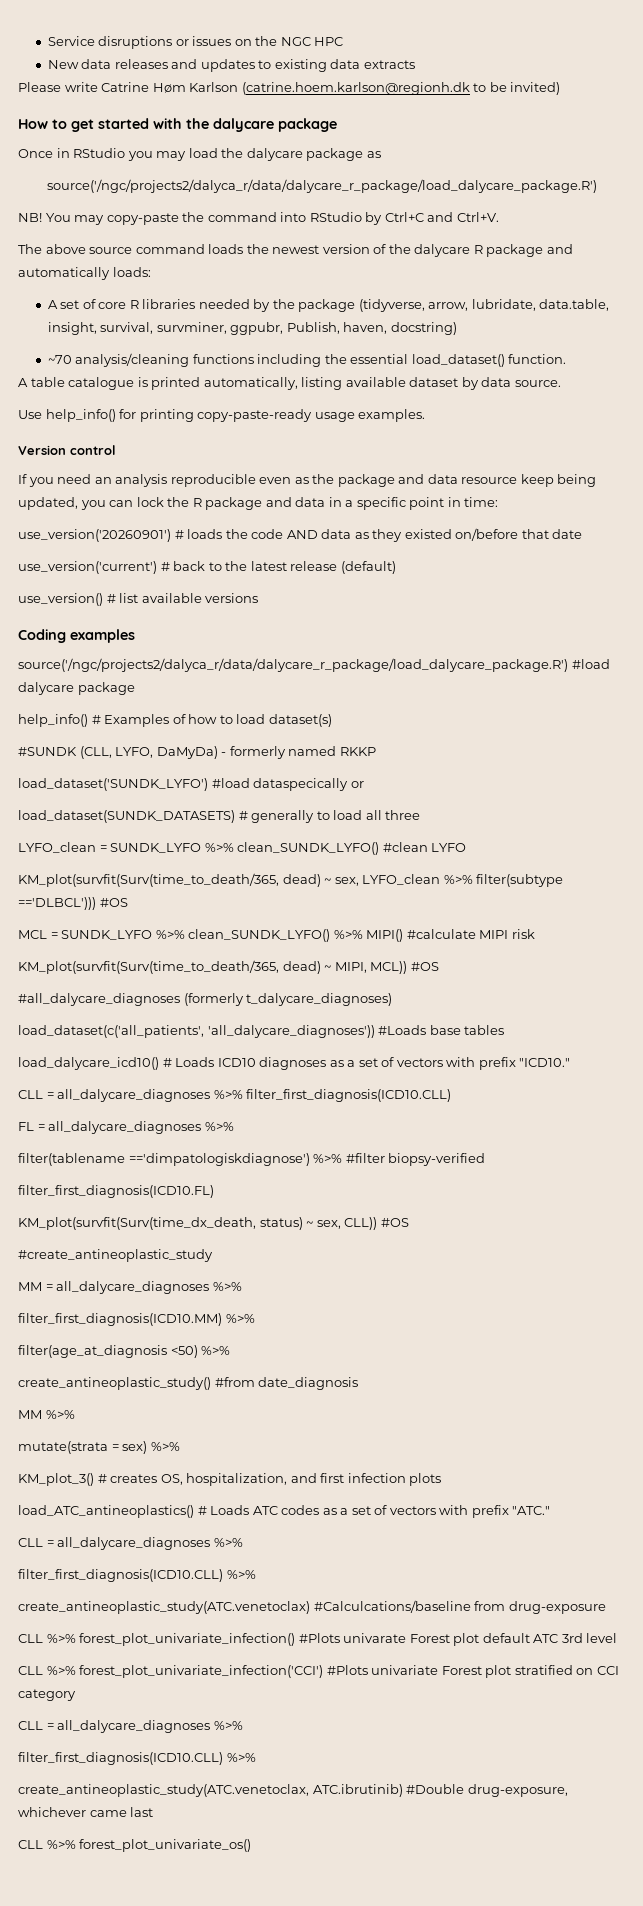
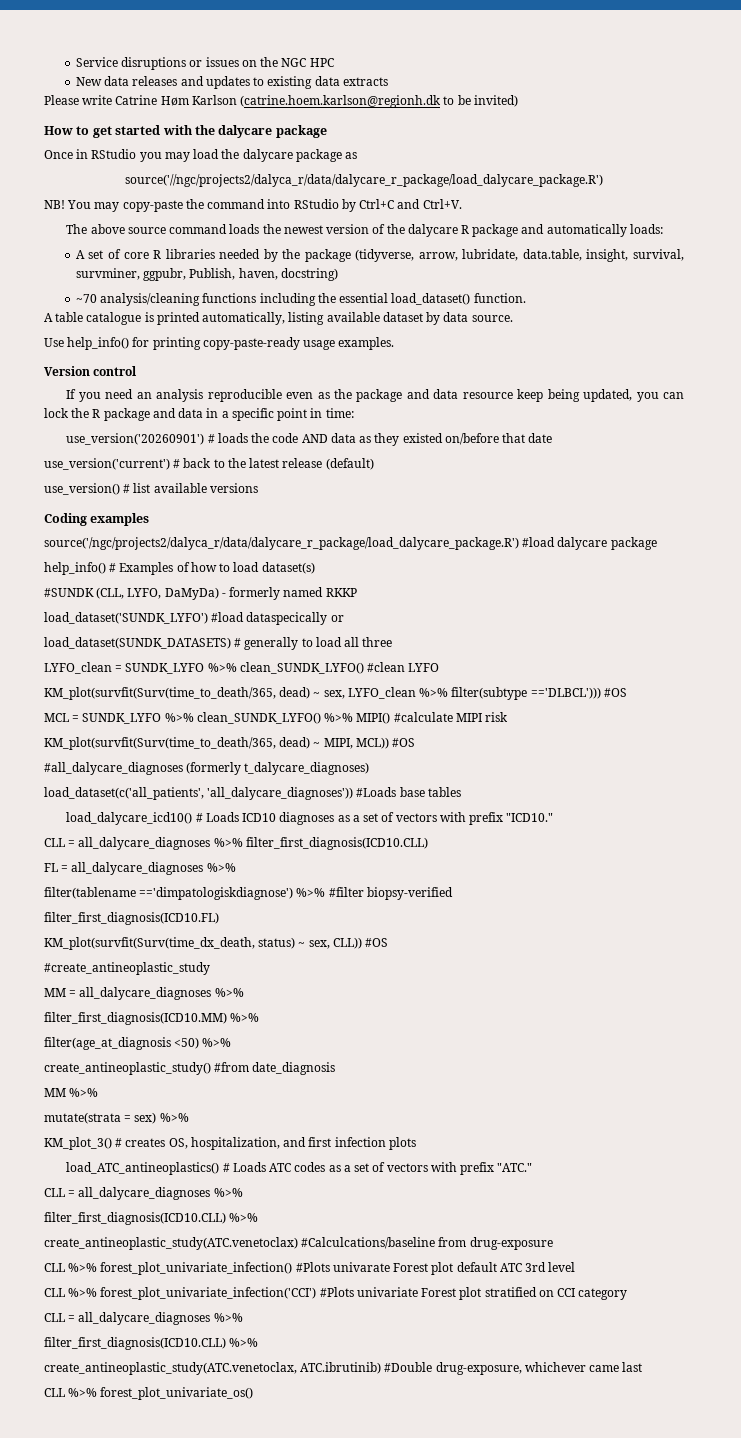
[46,179,597,193] source('/ngc/projects2/dalyca_r/data/dalycare_r_package/load_dalycare_package.R') -> [125,174,603,187] source('//ngc/projects2/dalyca_r/data/dalycare_r_package/load_dalycare_package.R')

